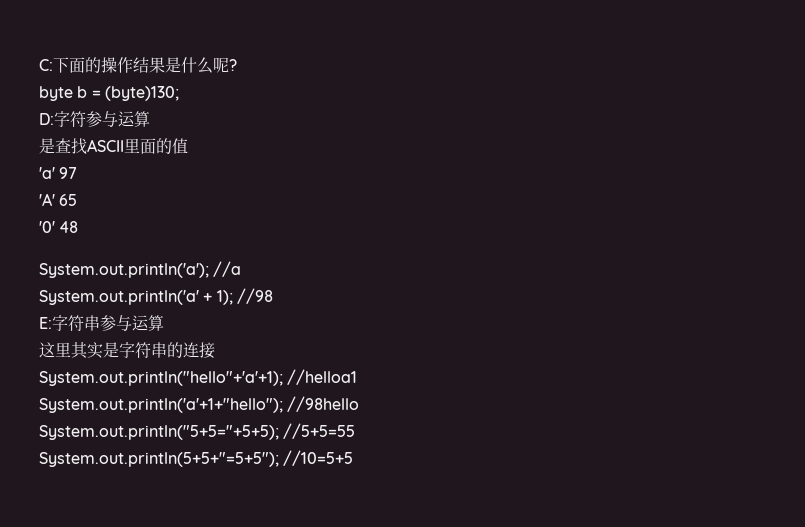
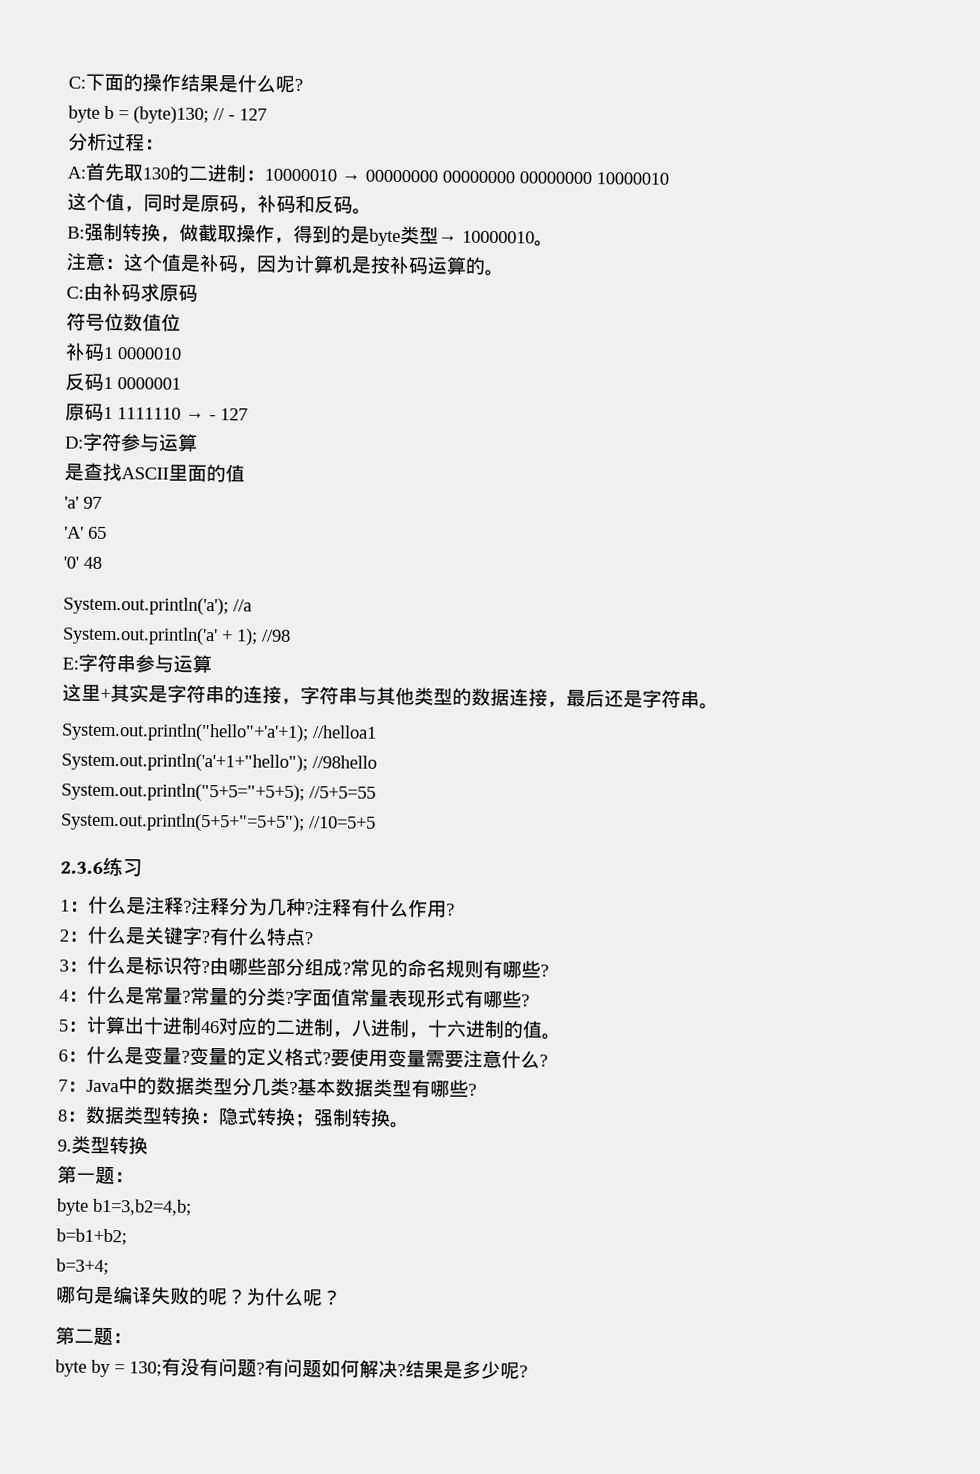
(179, 93) none -> [213,108,267,121] [68,132,164,152] [67,162,669,185] [67,192,372,215] [67,222,554,247] [66,252,504,277] [66,282,198,302] [66,312,181,332] [65,342,182,361] [65,372,181,391] [65,403,248,421] // - 127 // 分析过程： // A:首先取130的二进制：10000010 → 00000000 00000000 00000000 10000010 // 这个值，同时是原码，补码和反码。 // B:强制转换，做截取操作，得到的是byte类型→ 10000010。 // 注意：这个值是补码，因为计算机是按补码运算的。 // C:由补码求原码 // 符号位数值位 // 补码1 0000010 // 反码1 0000001 // 原码1 1111110 → - 127
(71, 349) none -> [100,687,111,701] +
(215, 350) none -> [281,686,719,710] ，字符串与其他类型的数据连接，最后还是字符串。
(354, 458) none -> [60,856,143,877] [60,895,455,918] [59,925,313,947] [59,955,549,979] [59,985,530,1009] [58,1015,561,1040] [58,1045,548,1069] [58,1076,477,1098] [57,1105,409,1129] [57,1135,148,1155] [57,1165,134,1185] [56,1198,192,1216] [56,1228,127,1246] [56,1258,109,1276] [56,1285,342,1307] [55,1326,132,1346] [55,1357,528,1380] // 2.3.6练习 // 1：什么是注释?注释分为几种?注释有什么作用? // 2：什么是关键字?有什么特点? // 3：什么是标识符?由哪些部分组成?常见的命名规则有哪些? // 4：什么是常量?常量的分类?字面值常量表现形式有哪些? // 5：计算出十进制46对应的二进制，八进制，十六进制的值。 // 6：什么是变量?变量的定义格式?要使用变量需要注意什么? // 7：Java中的数据类型分几类?基本数据类型有哪些? // 8：数据类型转换：隐式转换；强制转换。 // 9.类型转换 // 第一题： // byte b1=3,b2=4,b; // b=b1+b2; // b=3+4; // 哪句是编译失败的呢？为什么呢？ // 第二题： // byte by = 130;有没有问题?有问题如何解决?结果是多少呢?

